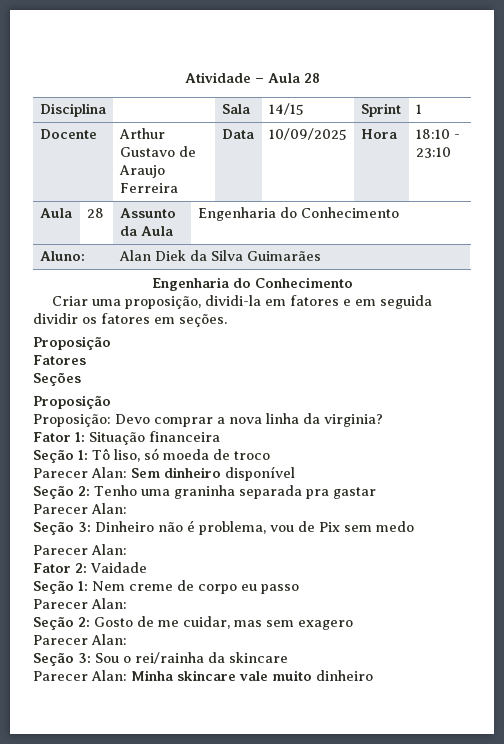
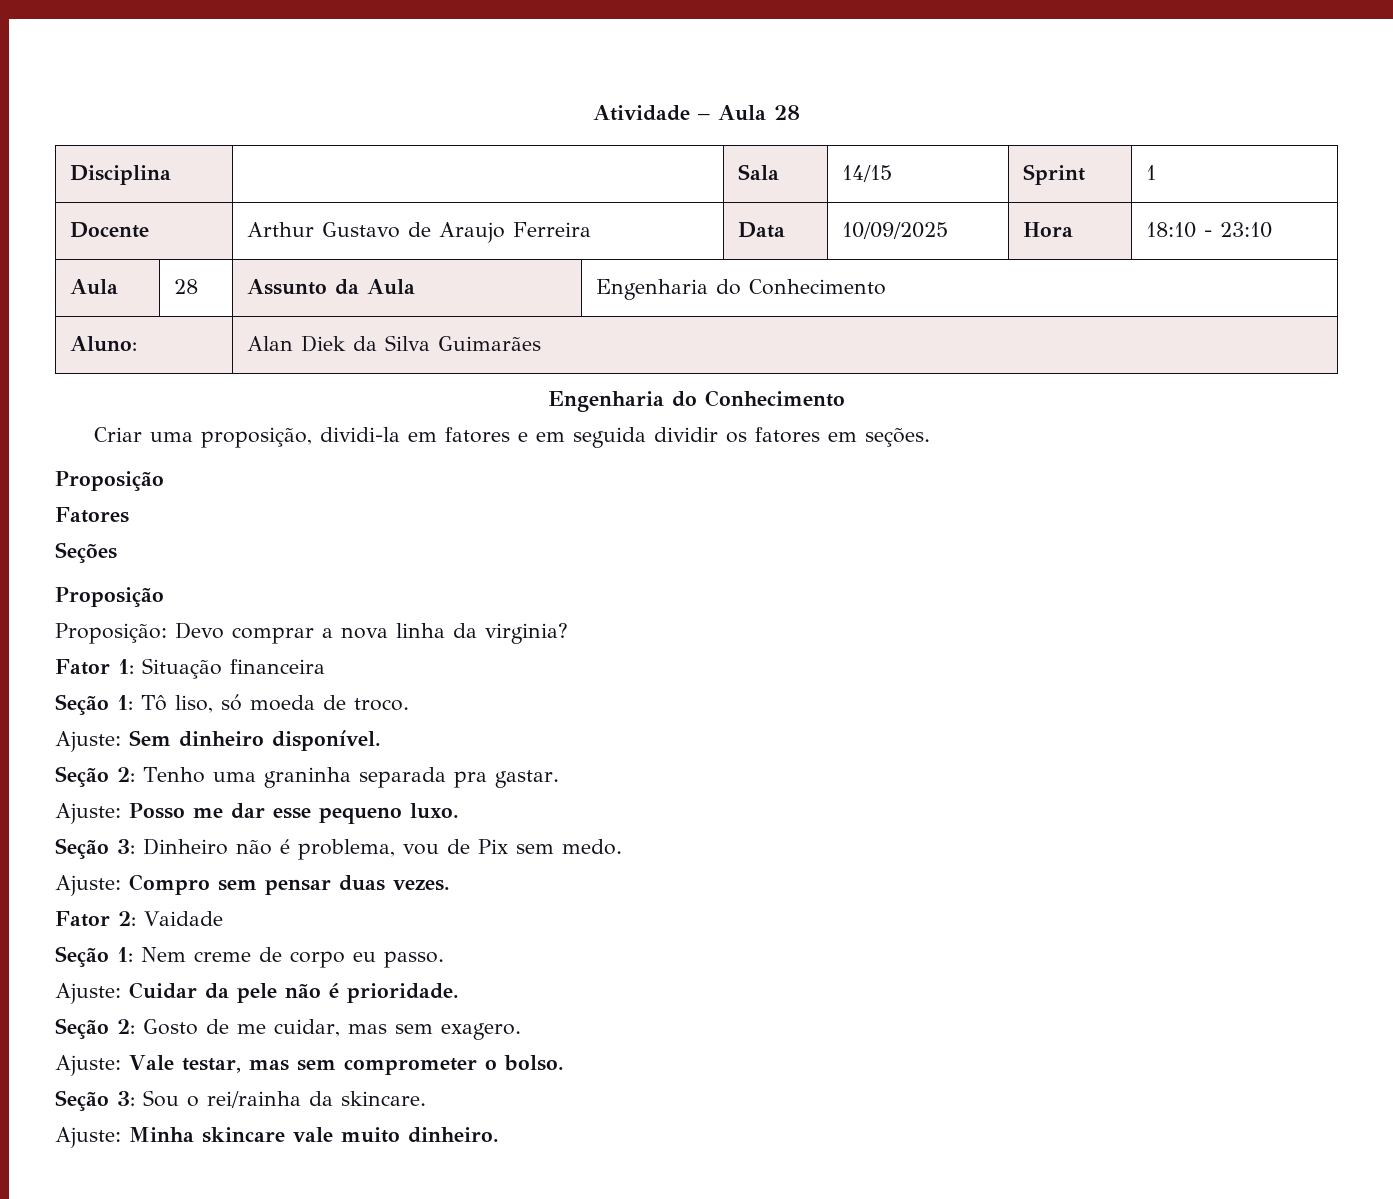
[234,451,270,460] [33,467,127,478] troco // Parecer Alan: -> [354,698,409,711] [55,731,121,752] troco. // Ajuste:
[225,466,295,481] disponível -> [272,730,381,751] disponível.
[332,487,376,499] [33,503,127,514] gastar // Parecer Alan: -> [494,770,559,788] [55,803,459,824] gastar. // Ajuste: Posso me dar esse pequeno luxo.
[376,521,414,532] [33,544,127,555] medo // Parecer Alan: -> [562,839,622,855] [55,874,450,896] medo. // Ajuste: Compro sem pensar duas vezes.
[261,584,299,594] [33,598,127,609] passo // Parecer Alan: -> [384,951,444,968] [55,982,459,1004] passo. // Ajuste: Cuidar da pele não é prioridade.
[298,620,353,630] [33,634,127,645] exagero // Parecer Alan: -> [440,1023,521,1040] [55,1055,564,1076] exagero. // Ajuste: Vale testar, mas sem comprometer o bolso.
[229,652,288,663] [33,670,127,681] skincare // Parecer Alan: -> [341,1091,426,1106] [55,1127,121,1148] skincare. // Ajuste:
[316,670,373,681] dinheiro -> [408,1127,499,1143] dinheiro.

